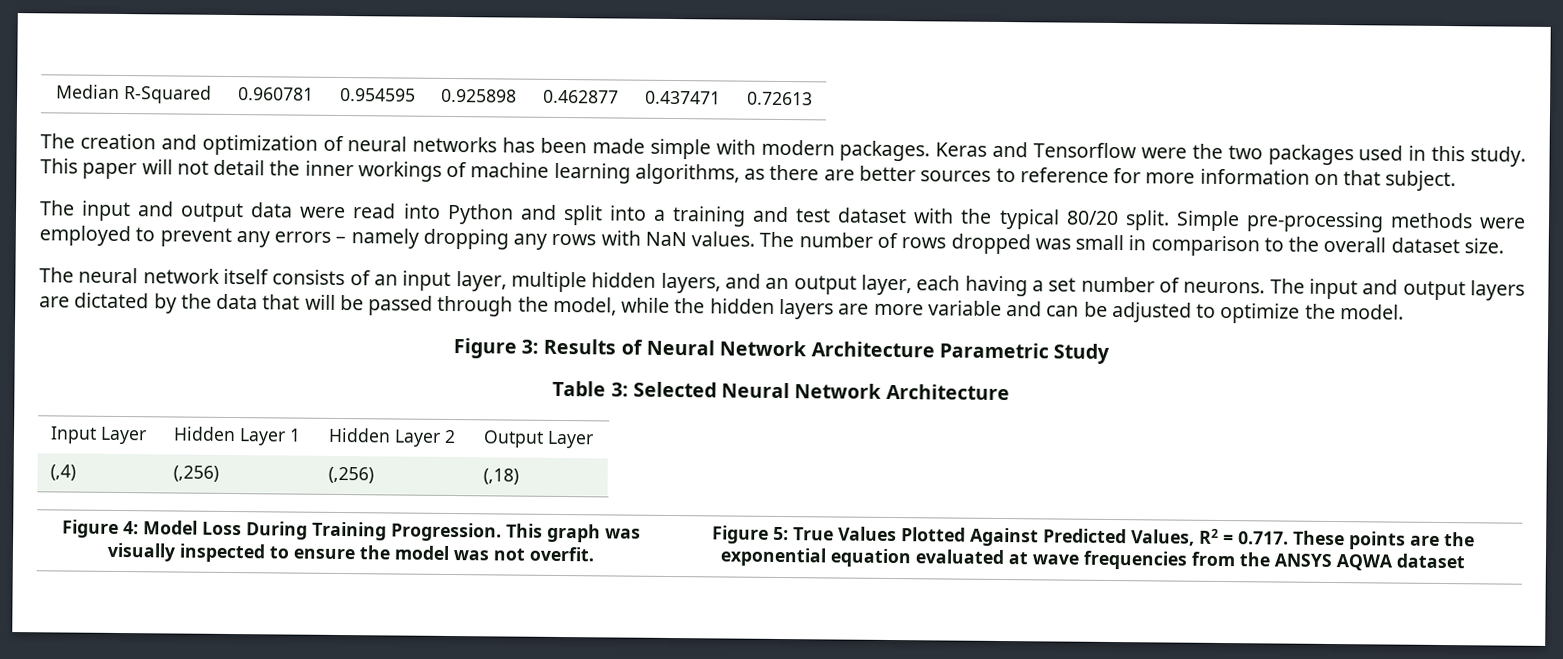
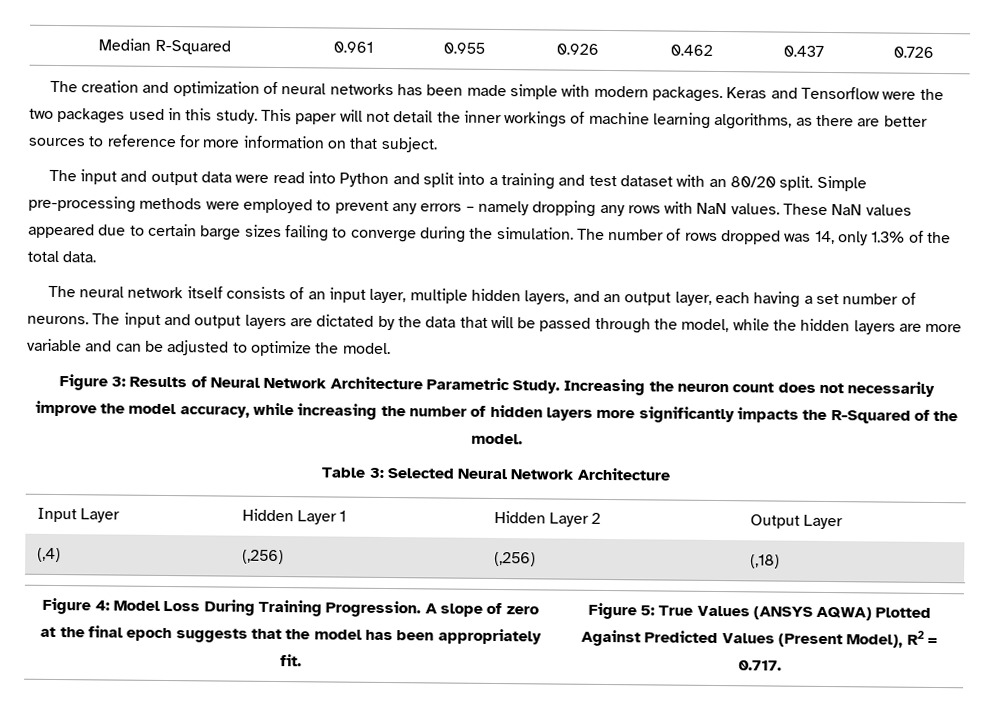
[237,87,314,101] [339,87,416,102] [441,88,517,103] [543,89,619,104] [645,90,721,105] [747,91,813,106] 0.960781 | 0.954595 | 0.925898 | 0.462877 | 0.437471 | 0.72613 -> [333,41,373,53] [442,42,485,54] [555,43,599,55] [669,44,713,56] [782,45,824,57] [893,46,934,58] 0.961 | 0.955 | 0.926 | 0.462 | 0.437 | 0.726
[960,208,1060,230] the typical -> [708,178,727,188] an
(756, 239) none -> [783,203,912,216] [28,223,574,243] These NaN values appeared due to certain barge sizes failing to converge during the simulation.
[1075,234,1504,257] small in comparison to the overall dataset size. -> [814,230,952,246] [27,250,97,263] 14, only 1.3% of the total data.
[1053,343,1111,364] Study -> [512,378,936,397] [34,400,959,424] [470,433,523,445] Study. Increasing the neuron count does not necessarily improve the model accuracy, while increasing the number of hidden layers more significantly impacts the R-Squared of the model.
[506,523,641,543] [106,542,595,563] This graph was visually inspected to ensure the model was not overfit. -> [424,602,539,617] [40,625,542,645] [279,654,302,667] A slope of zero at the final epoch suggests that the model has been appropriately fit.
(897, 534) none -> [752,606,873,621] (ANSYS AQWA)
[1131,528,1475,550] [719,547,1465,571] Values, R2 = 0.717. These points are the exponential equation evaluated at wave frequencies from the ANSYS AQWA dataset -> [721,630,938,648] [737,660,782,671] Values (Present Model), R2 = 0.717.

